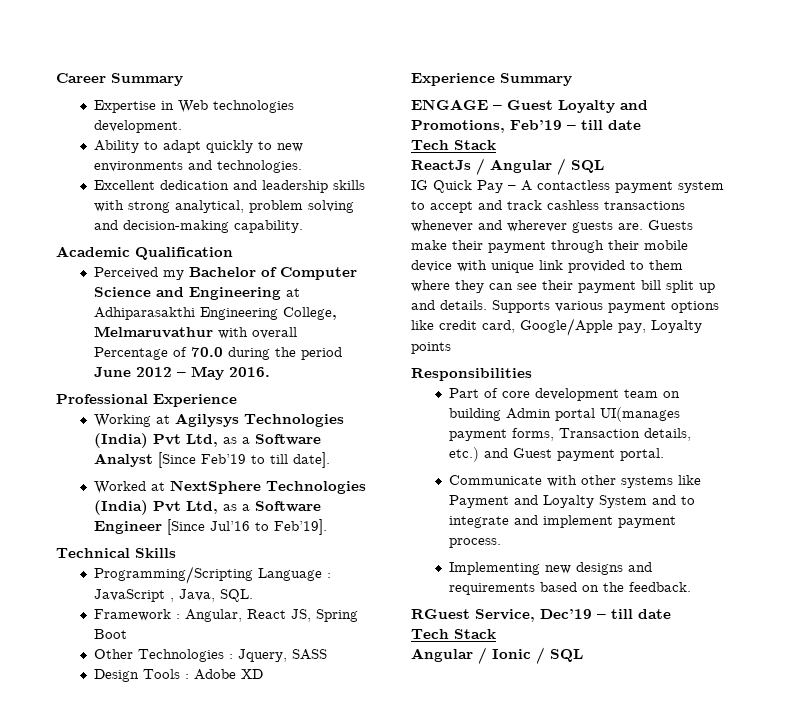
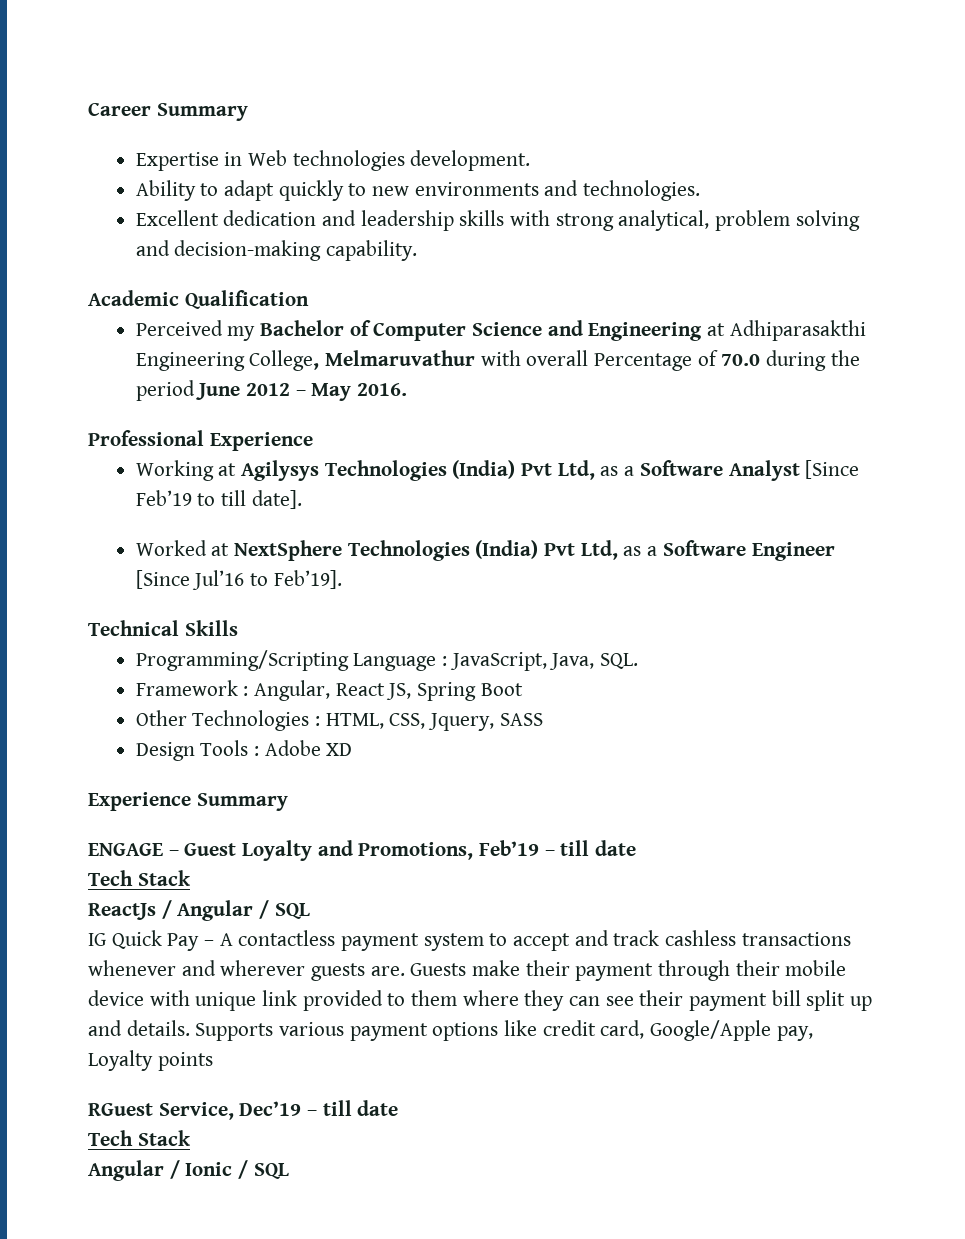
[94,589,175,602] JavaScript , -> [449,652,547,671] JavaScript,
(234, 656) none -> [325,713,426,729] HTML, CSS,
[411,368,532,381] [449,388,681,401] [449,407,681,422] [449,428,692,441] [449,447,665,462] [449,475,702,488] [449,495,696,508] [449,515,677,528] [449,538,502,548] [449,562,653,575] [449,582,692,595] // Responsibilities // Part of core development team on building Admin portal UI(manages payment forms, Transaction details, etc.) and Guest payment portal. // Communicate with other systems like Payment and Loyalty System and to integrate and implement payment process. // Implementing new designs and requirements based on the feedback. -> (213, 1061) none

